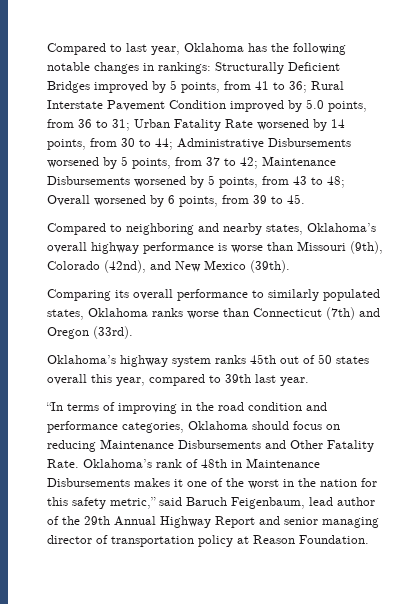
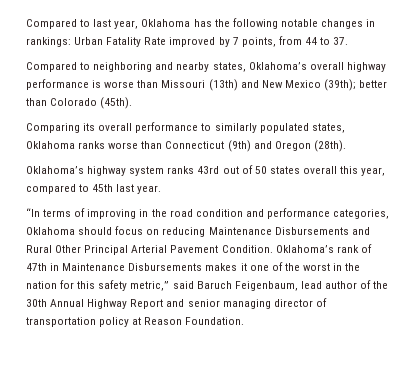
[215,62,340,74] [47,80,344,93] [47,99,367,112] [47,119,345,131] [47,138,351,150] [47,156,336,169] [47,175,345,188] [47,194,305,207] Structurally Deficient Bridges improved by 5 points, from 41 to 36; Rural Interstate Pavement Condition improved by 5.0 points, from 36 to 31; Urban Fatality Rate worsened by 14 points, from 30 to 44; Administrative Disbursements worsened by 5 points, from 37 to 42; Maintenance Disbursements worsened by 5 points, from 43 to 48; Overall worsened by 6 points, from 39 to 45. -> [74,36,349,47] Urban Fatality Rate improved by 7 points, from 44 to 37.
[350,241,383,254] [47,260,290,273] (9th), Colorado (42nd), and New Mexico (39th). -> [208,79,388,91] [26,97,133,109] (13th) and New Mexico (39th); better than Colorado (45th).
[326,307,355,320] (7th) -> [227,140,251,152] (9th)
[93,326,133,339] (33rd). -> [313,140,346,152] (28th).
[250,354,276,364] 45th -> [197,166,220,174] 43rd
[225,374,251,383] 39th -> [92,184,114,192] 45th
[290,440,374,452] [47,459,79,468] Other Fatality Rate. -> [26,245,273,255] Rural Other Principal Arterial Pavement Condition.
[201,459,227,468] 48th -> [26,263,47,271] 47th
[84,516,110,525] 29th -> [26,299,47,307] 30th

